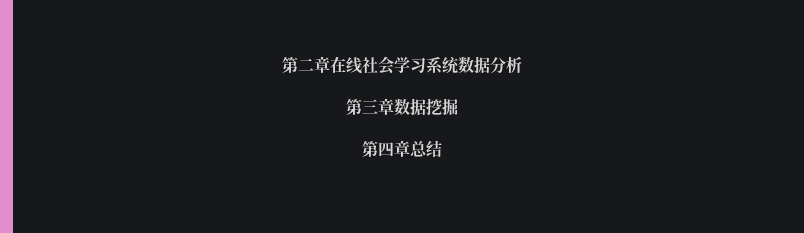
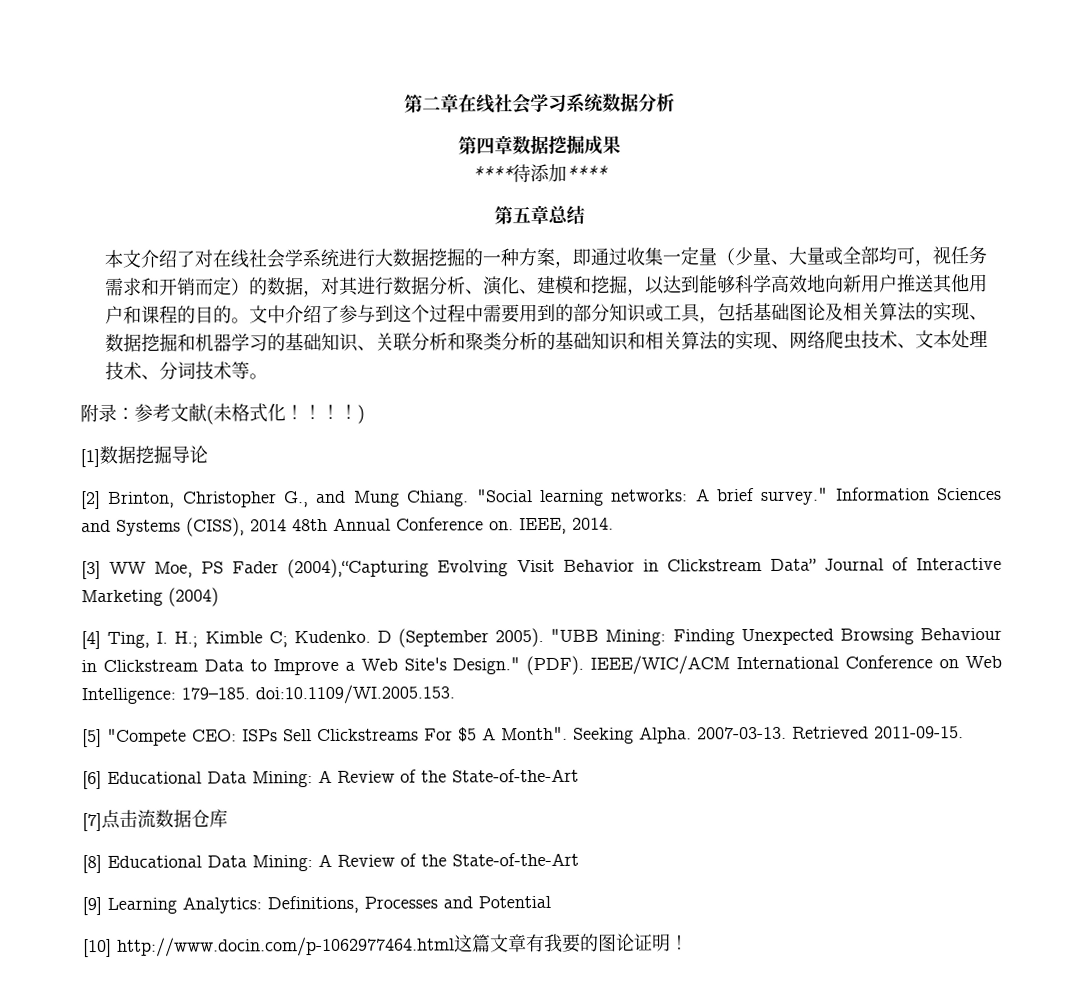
[362,99,378,114] 三 -> [476,137,495,155] 四
[362,140,394,157] // 第四 -> [584,135,621,155] [472,163,609,183] [494,206,531,225] 成果 // ****待添加**** // 第五
(442, 149) none -> [103,245,987,269] [104,273,988,298] [104,302,988,324] [104,329,988,352] [104,361,268,380] [80,403,365,425] [80,445,208,468] [80,487,1003,510] [81,517,614,537] [81,557,1002,580] [81,587,219,607] [81,627,1002,650] [81,655,1003,676] [81,684,455,705] [82,726,964,748] [82,768,579,790] [82,809,228,832] [82,852,579,874] [82,895,551,916] [83,933,689,958] // 本文介绍了对在线社会学系统进行大数据挖掘的一种方案，即通过收集一定量（少量、大量或全部均可，视任务需求和开销而定）的数据，对其进行数据分析、演化、建模和挖掘，以达到能够科学高效地向新用户推送其他用户和课程的目的。文中介绍了参与到这个过程中需要用到的部分知识或工具，包括基础图论及相关算法的实现、数据挖掘和机器学习的基础知识、关联分析和聚类分析的基础知识和相关算法的实现、网络爬虫技术、文本处理技术、分词技术等。 // 附录：参考文献(未格式化！！！！) // [1]数据挖掘导论 // [2] Brinton, Christopher G., and Mung Chiang. "Social learning networks: A brief survey." Information Sciences and Systems (CISS), 2014 48th Annual Conference on. IEEE, 2014. // [3] WW Moe, PS Fader (2004),“Capturing Evolving Visit Behavior in Clickstream Data” Journal of Interactive Marketing (2004) // [4] Ting, I. H.; Kimble C; Kudenko. D (September 2005). "UBB Mining: Finding Unexpected Browsing Behaviour in Clickstream Data to Improve a Web Site's Design." (PDF). IEEE/WIC/ACM International Conference on Web Intelligence: 179–185. doi:10.1109/WI.2005.153. // [5] "Compete CEO: ISPs Sell Clickstreams For $5 A Month". Seeking Alpha. 2007-03-13. Retrieved 2011-09-15. // [6] Educational Data Mining: A Review of the State-of-the-Art // [7]点击流数据仓库 // [8] Educational Data Mining: A Review of the State-of-the-Art // [9] Learning Analytics: Definitions, Processes and Potential // [10] http://www.docin.com/p-1062977464.html这篇文章有我要的图论证明！

